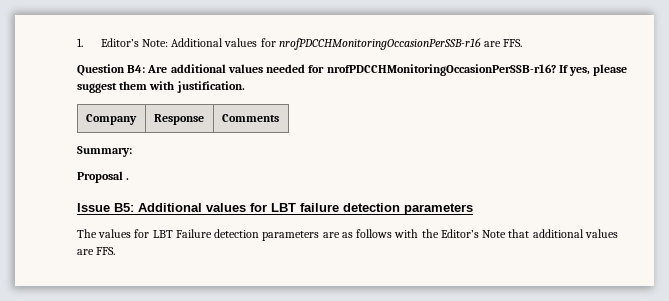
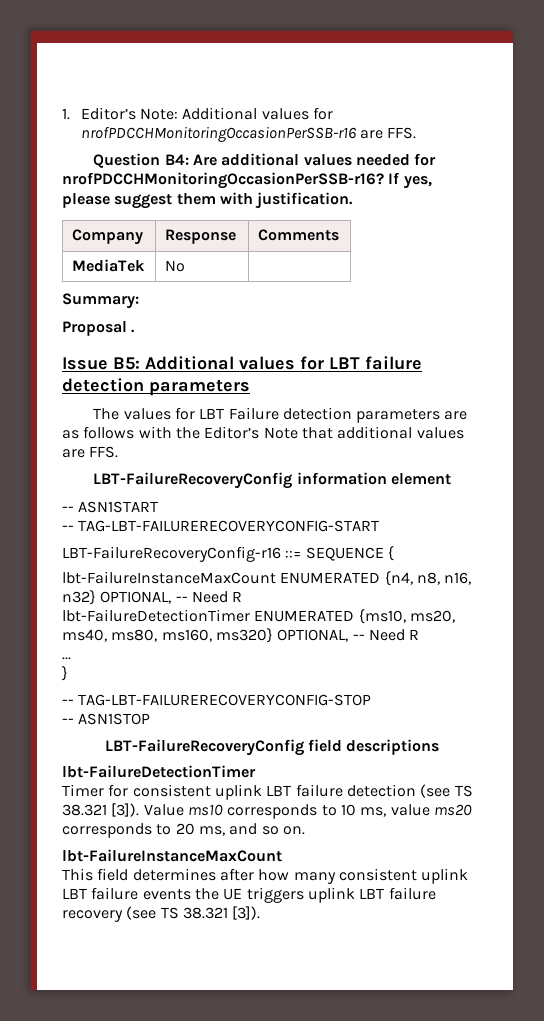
(279, 118) none -> [72,259,146,272] [165,260,186,272] // MediaTek | No |
(116, 251) none -> [93,472,451,489] [62,501,159,513] [62,520,380,532] [62,546,394,562] [62,571,472,586] [62,590,243,605] [62,609,455,624] [62,628,420,643] [62,657,71,660] [62,666,68,681] [62,694,372,706] [62,713,151,725] [104,739,440,756] [62,765,256,778] [62,784,473,800] [62,803,472,819] [62,823,305,838] [62,849,282,862] [62,868,469,884] [62,887,436,903] [62,906,261,922] // LBT-FailureRecoveryConfig information element // -- ASN1START // -- TAG-LBT-FAILURERECOVERYCONFIG-START // LBT-FailureRecoveryConfig-r16 ::= SEQUENCE { // lbt-FailureInstanceMaxCount ENUMERATED {n4, n8, n16, n32} OPTIONAL, -- Need R // lbt-FailureDetectionTimer ENUMERATED {ms10, ms20, ms40, ms80, ms160, ms320} OPTIONAL, -- Need R // ... // } // -- TAG-LBT-FAILURERECOVERYCONFIG-STOP // -- ASN1STOP // LBT-FailureRecoveryConfig field descriptions // lbt-FailureDetectionTimer // Timer for consistent uplink LBT failure detection (see TS 38.321 [3]). Value ms10 corresponds to 10 ms, value ms20 corresponds to 20 ms, and so on. // lbt-FailureInstanceMaxCount // This field determines after how many consistent uplink LBT failure events the UE triggers uplink LBT failure recovery (see TS 38.321 [3]).

